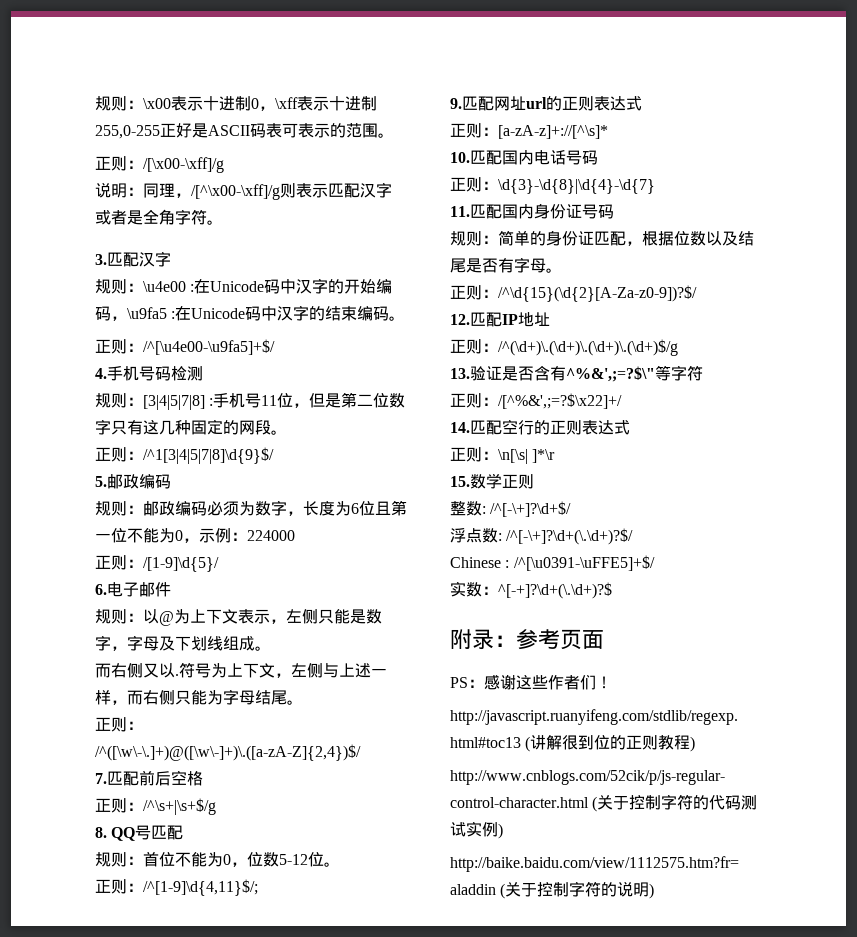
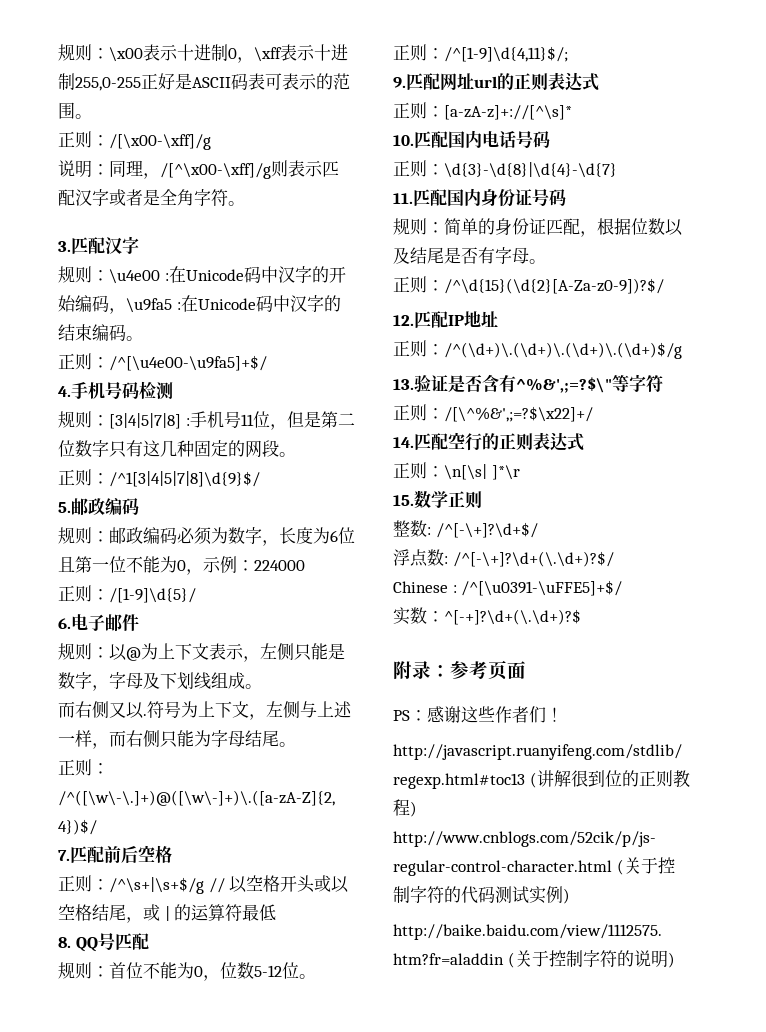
(216, 806) none -> [208,875,350,893] [58,904,277,923] // 以空格开头或以空格结尾，或 | 的运算符最低
[498,393,622,409] /[^%&',;=?$\x22]+/ -> [444,406,593,422] /[\^%&',;=?$\x22]+/

